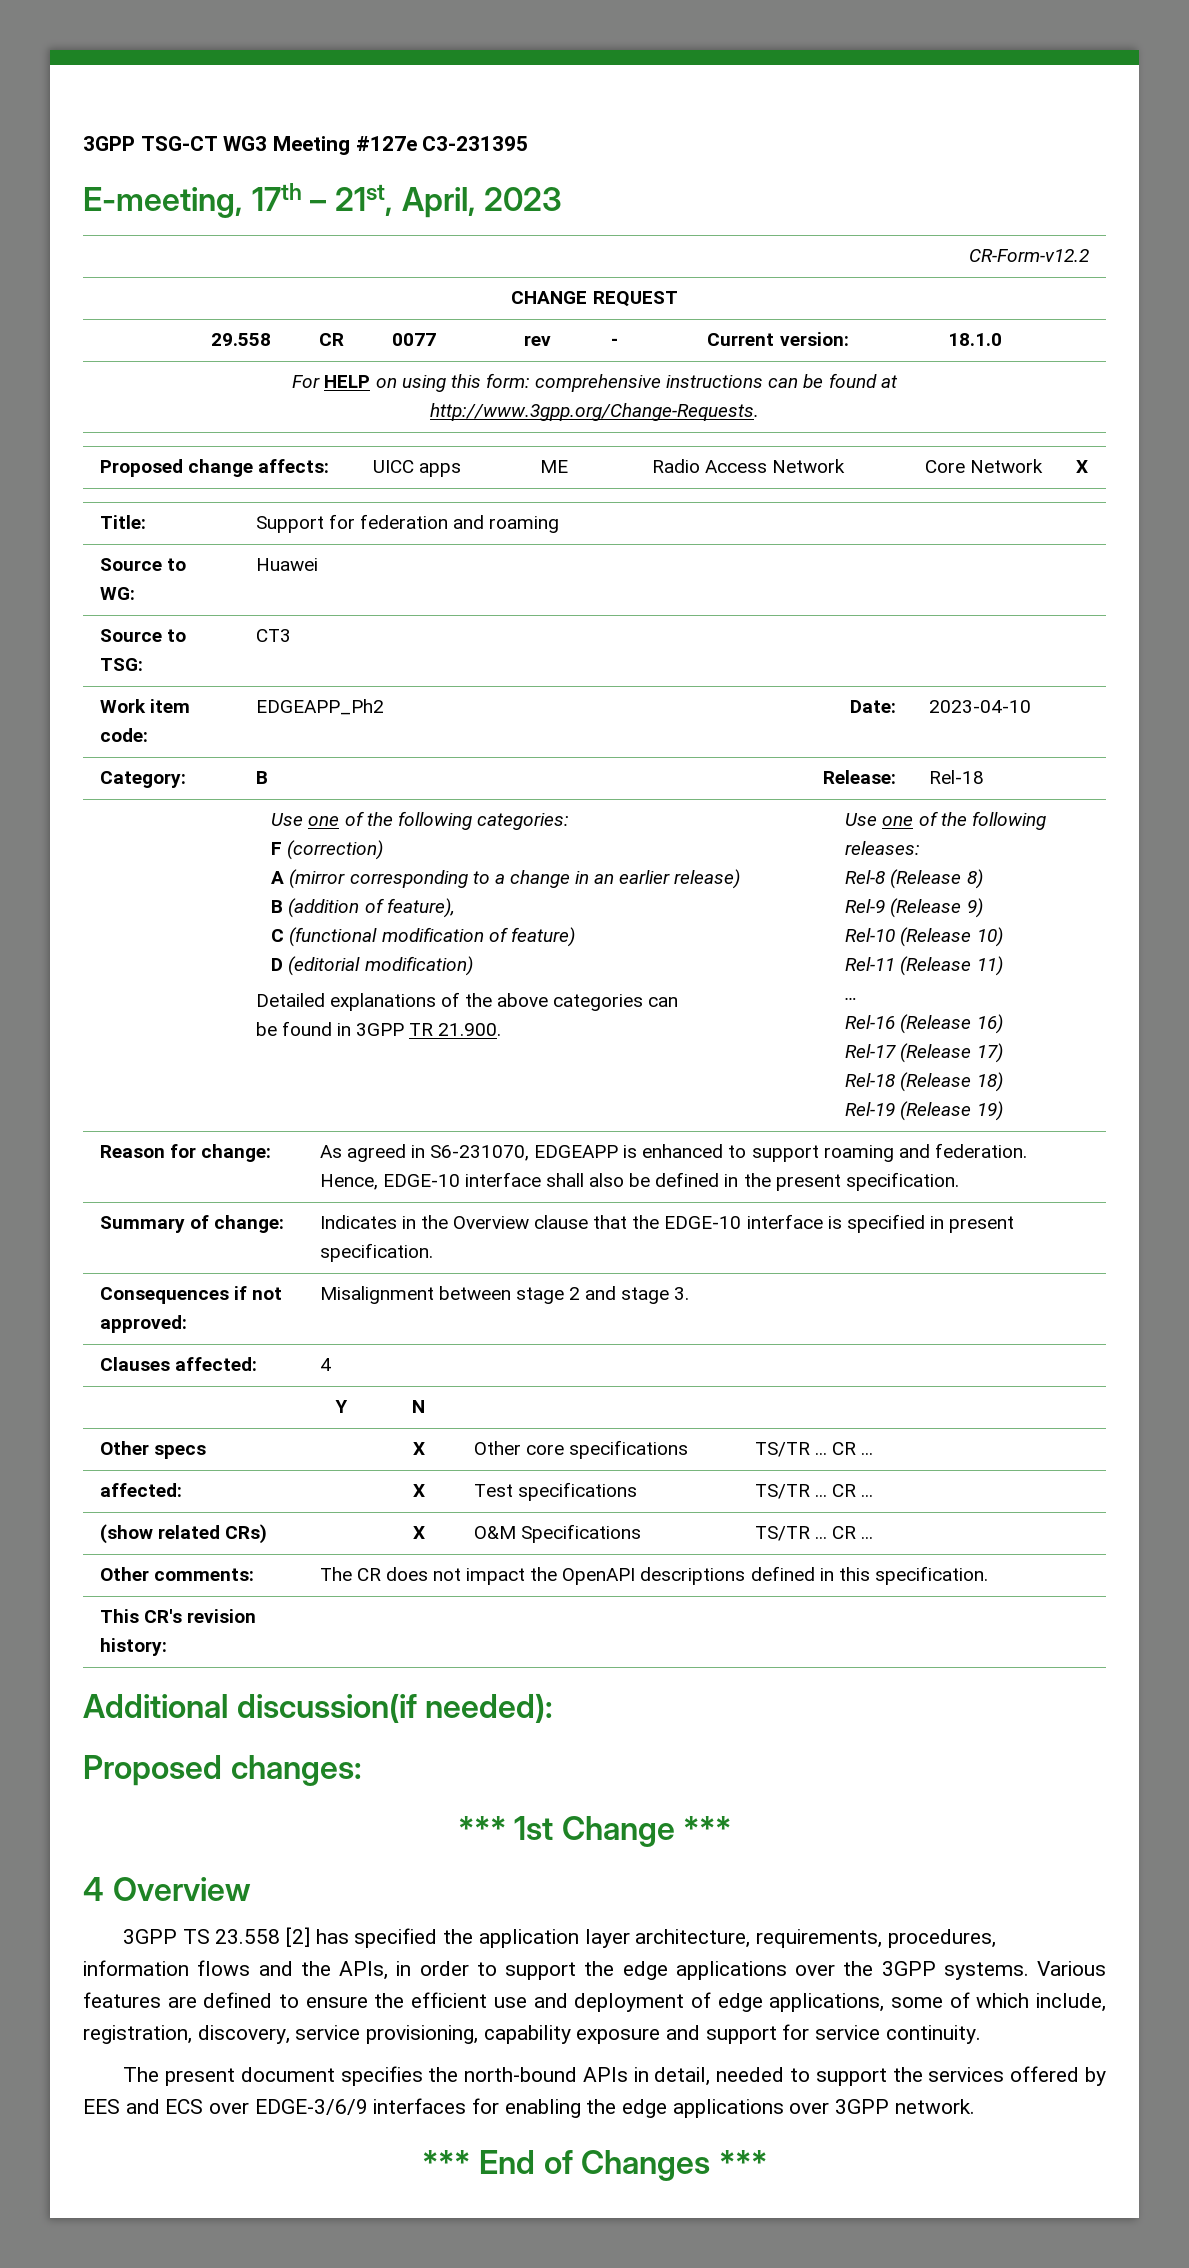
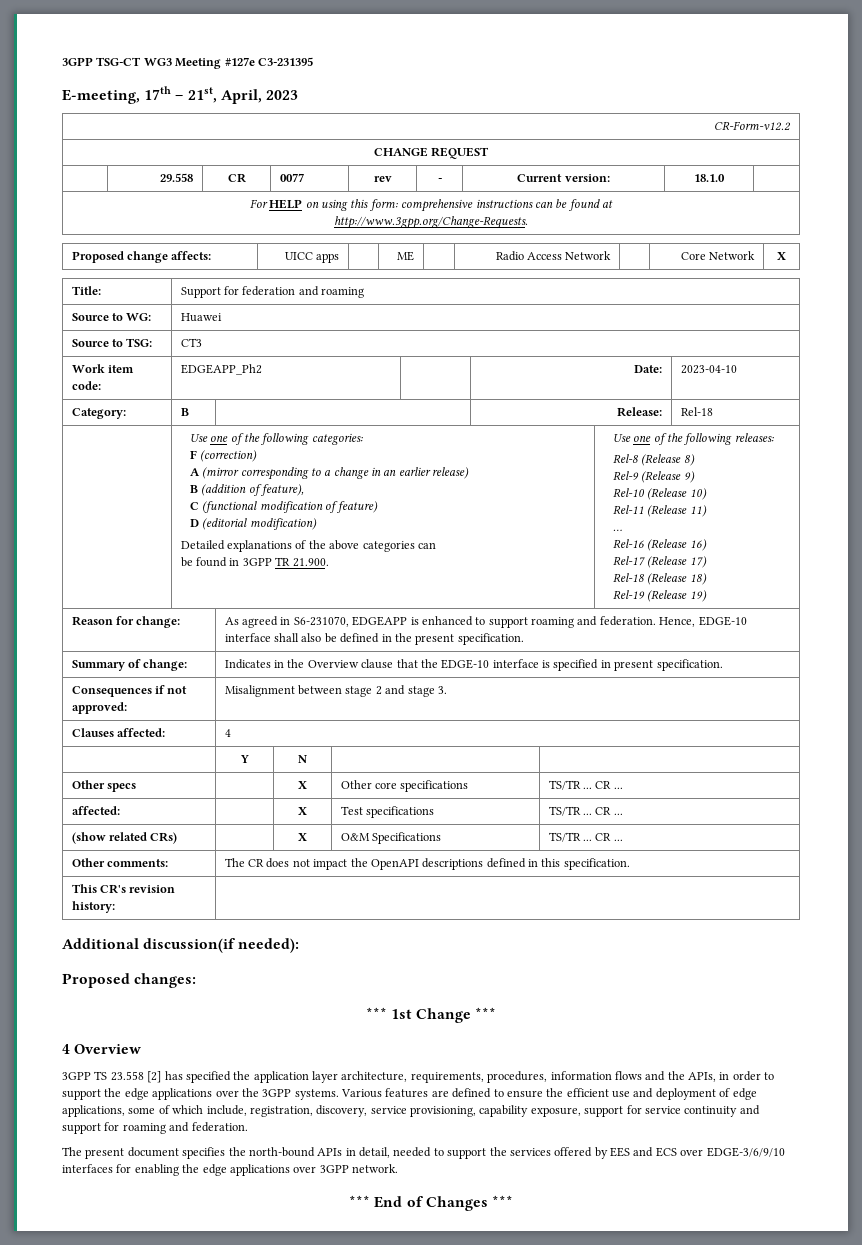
[576,2024,981,2044] exposure and support for service continuity. -> [530,1105,760,1117] [62,1122,248,1134] exposure, support for service continuity and support for roaming and federation.
[254,2099,368,2115] EDGE-3/6/9 -> [706,1147,785,1157] EDGE-3/6/9/10

